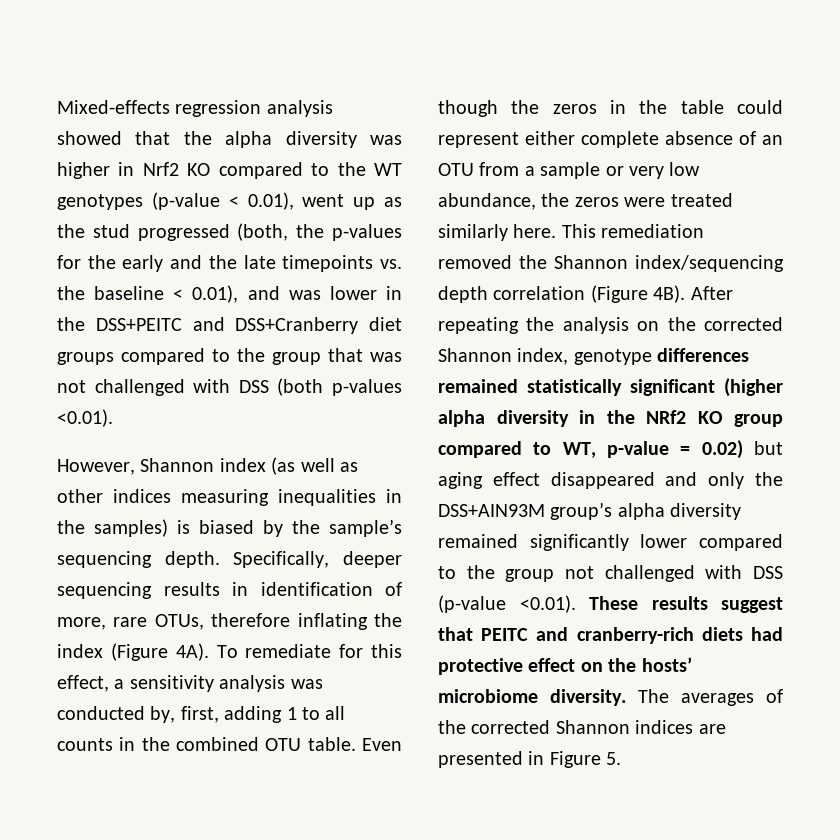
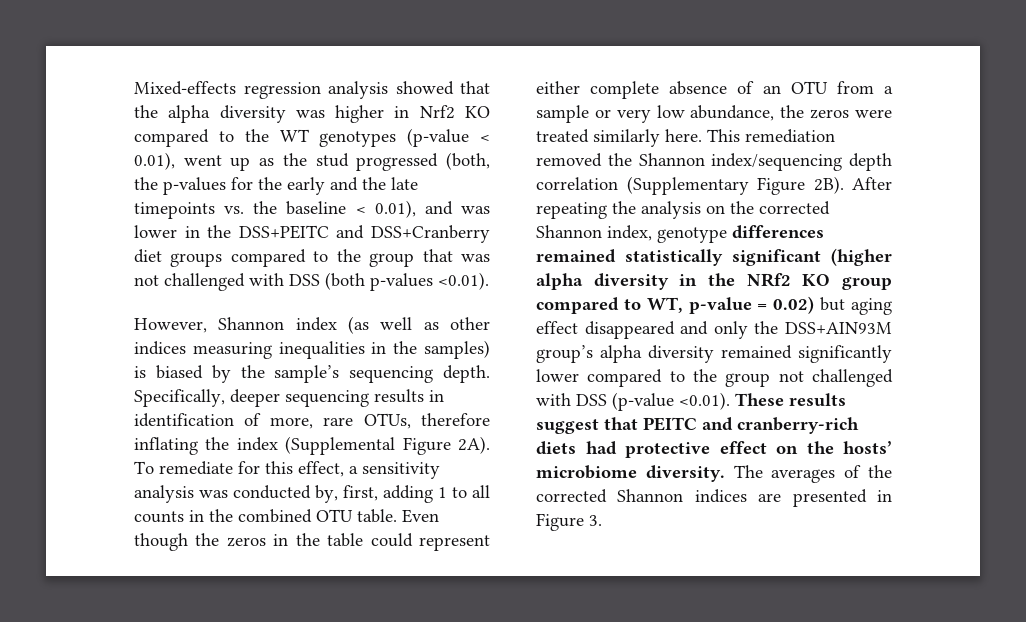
[110,643,209,661] (Figure 4A). -> [285,436,490,455] (Supplemental Figure 2A).
[590,285,686,303] (Figure 4B). -> [626,176,844,195] (Supplementary Figure 2B).
[606,752,622,765] 5. -> [589,515,602,526] 3.

